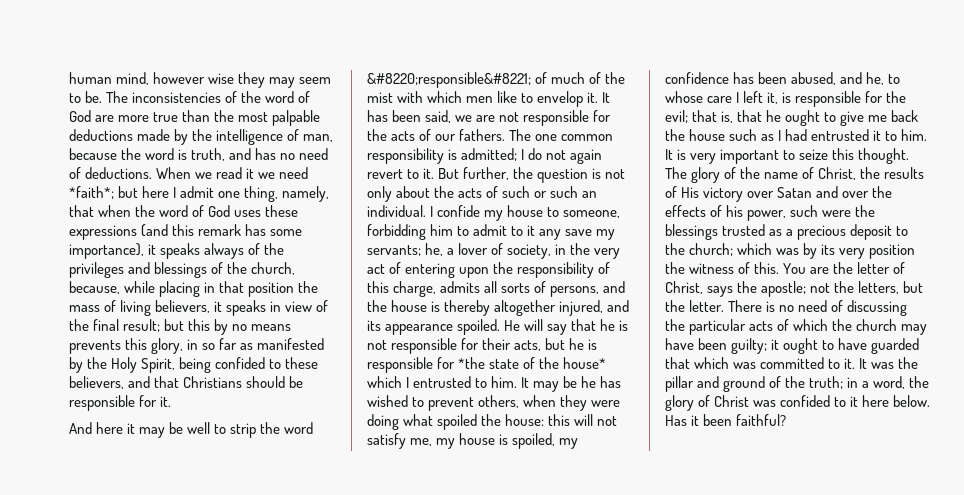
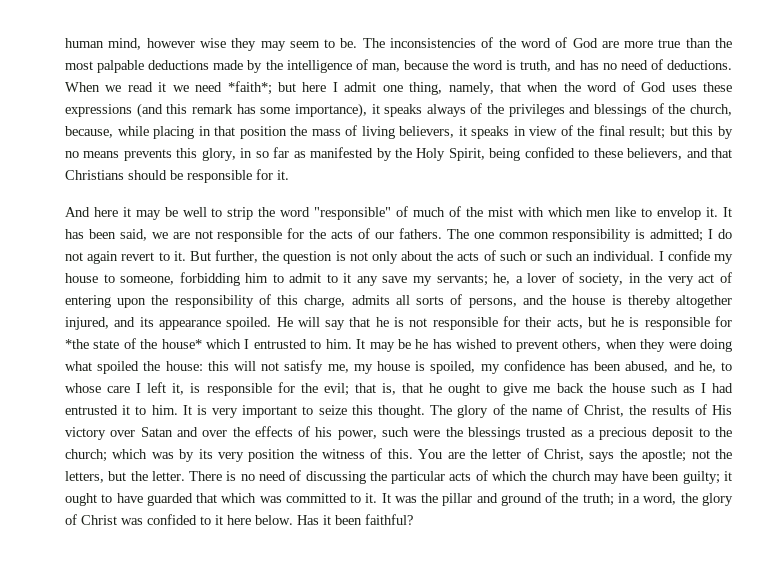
[367,72,531,88] &#8220;responsible&#8221; -> [314,207,392,220] "responsible"

